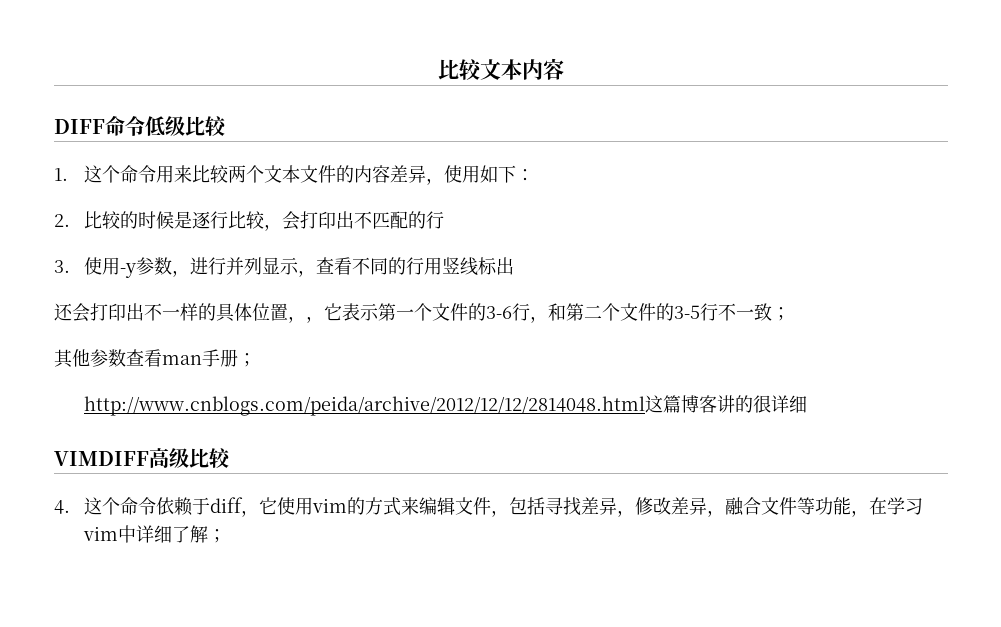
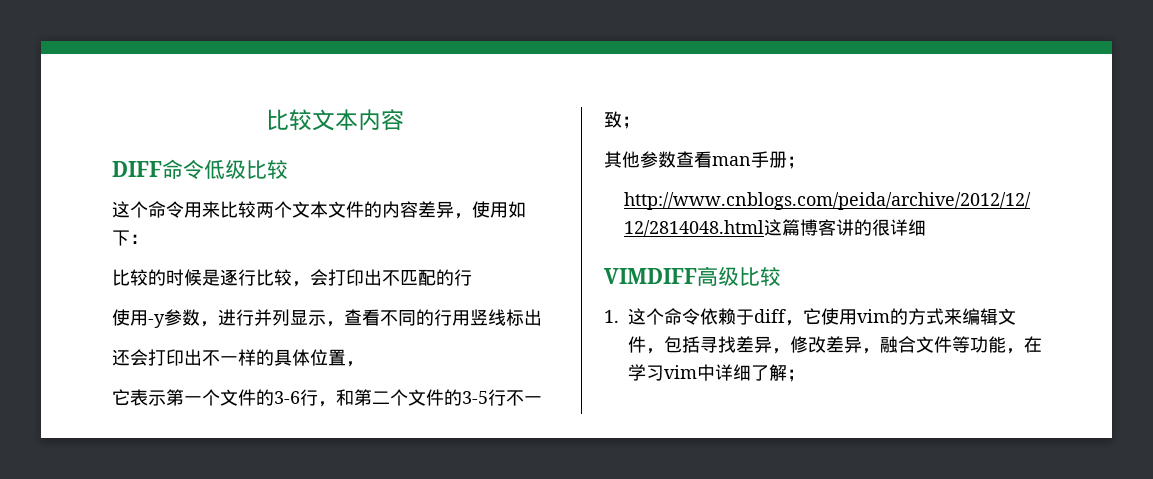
[54,168,68,181] 1. -> (288, 169) none
[54,214,70,227] 2. -> (148, 239) none
[54,260,70,273] 3. -> (472, 277) none
[306,316,324,323] ， -> (364, 364) //
[54,500,70,514] 4. -> [604,310,619,323] 1.

